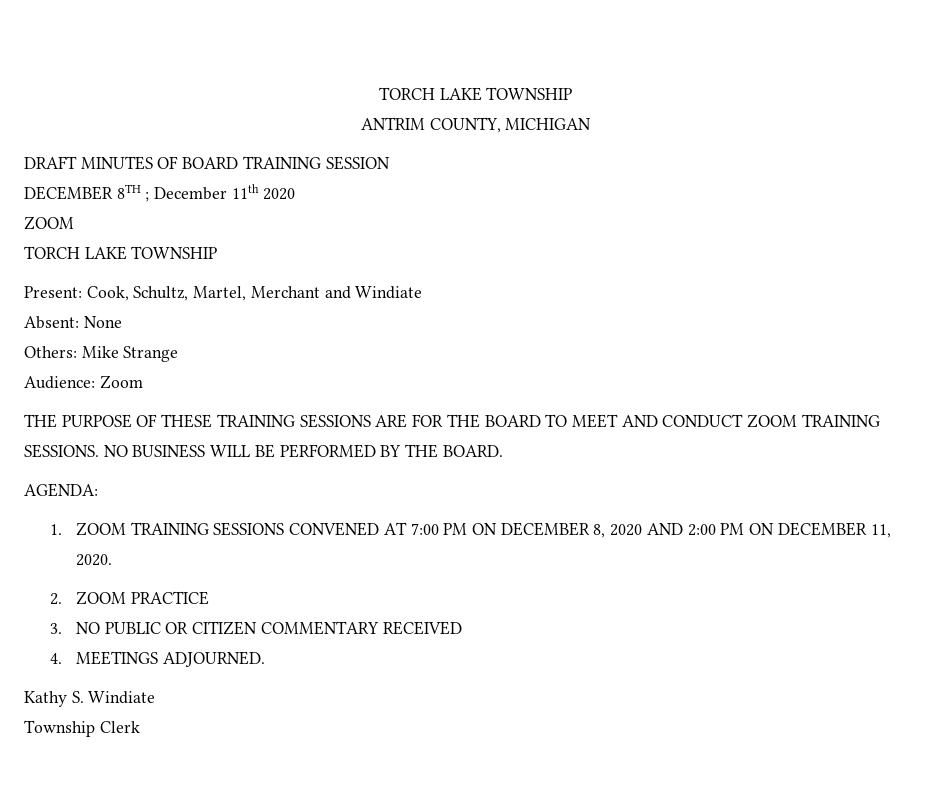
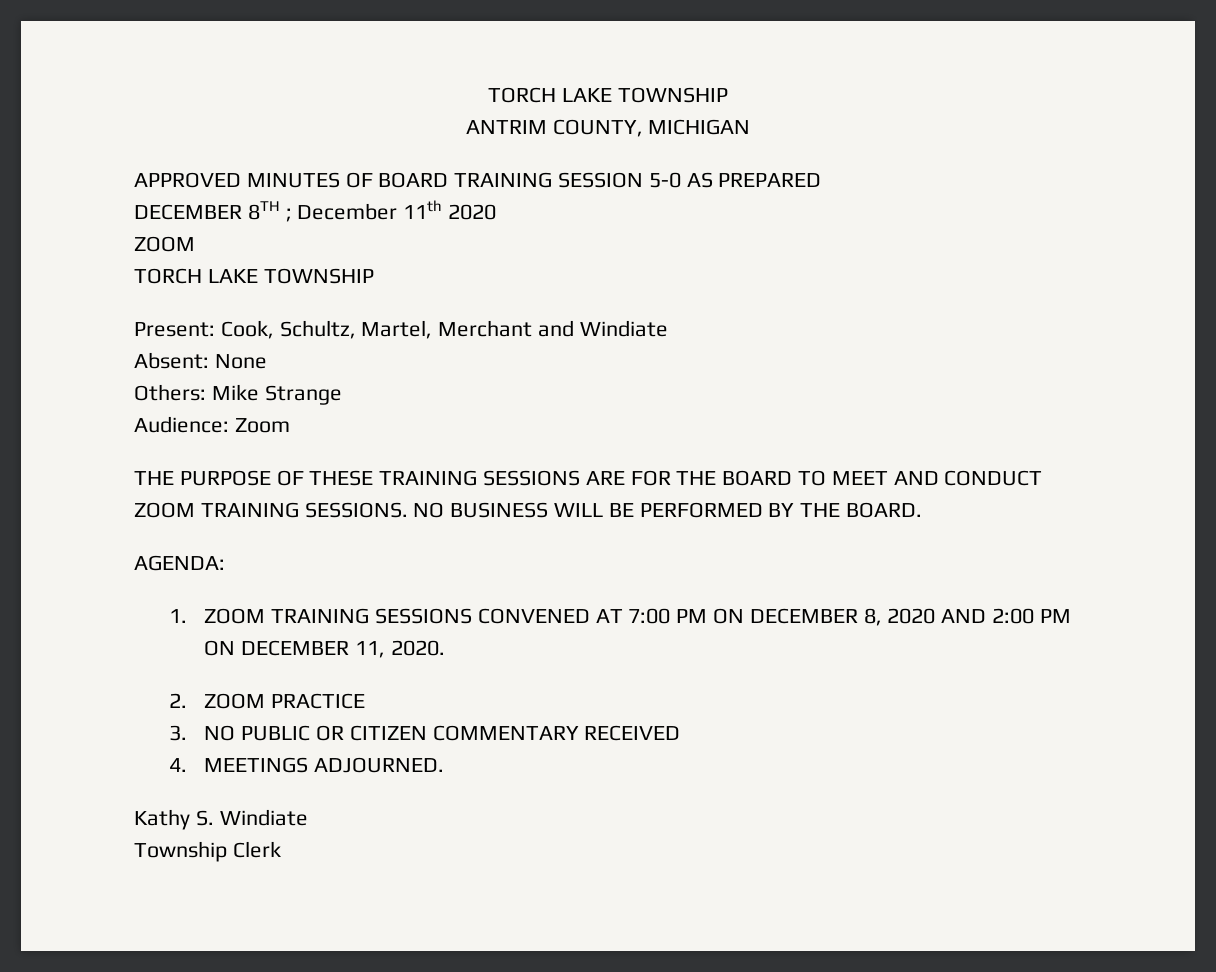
[24,156,77,169] DRAFT -> [134,172,241,188] APPROVED
(390, 163) none -> [648,172,822,188] 5-0 AS PREPARED

